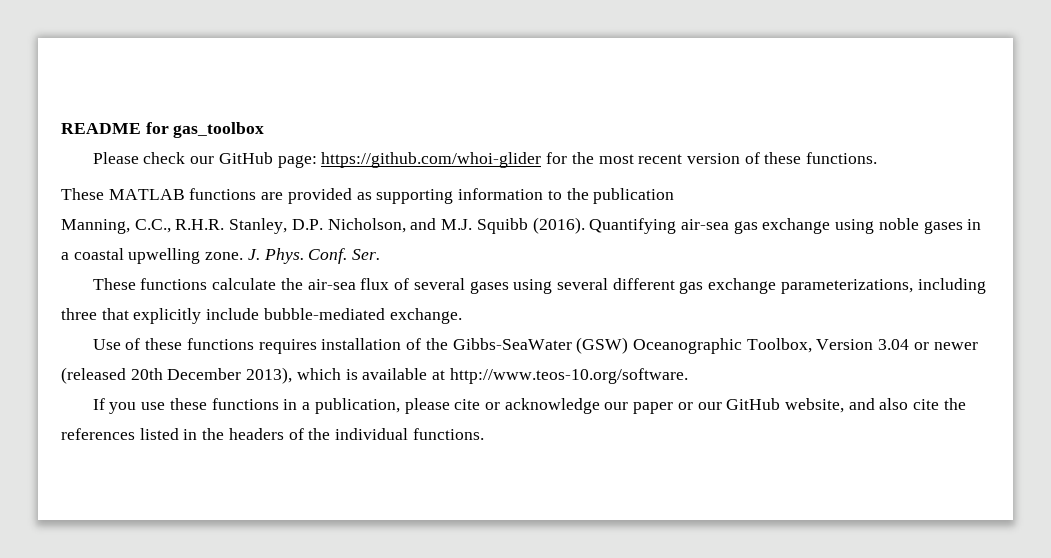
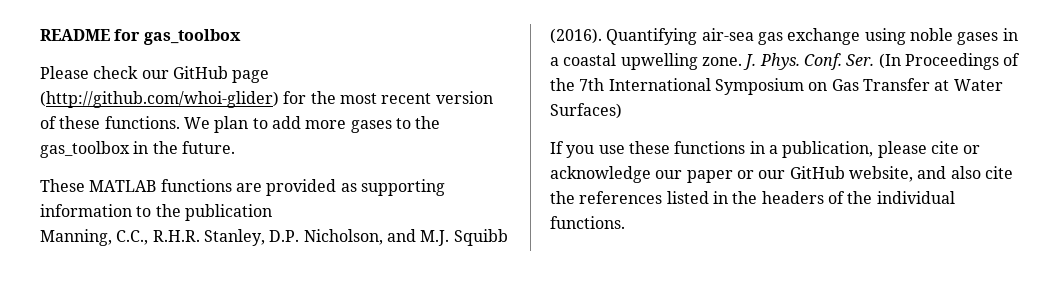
[277,152,542,168] page: https://github.com/whoi-glider -> [232,70,270,83] [40,91,279,108] page (http://github.com/whoi-glider)
(878, 158) none -> [183,116,441,133] [40,141,235,158] We plan to add more gases to the gas_toolbox in the future.
[92,278,986,294] [61,308,462,324] [92,337,978,354] [61,367,688,384] // These functions calculate the air-sea flux of several gases using several different gas exchange parameterizations, including three that explicitly include bubble-mediated exchange. // Use of these functions requires installation of the Gibbs-SeaWater (GSW) Oceanographic Toolbox, Version 3.04 or newer (released 20th December 2013), which is available at http://www.teos-10.org/software. -> [878,53,1021,70] [550,78,1003,95] [550,103,622,119] (In Proceedings of the 7th International Symposium on Gas Transfer at Water Surfaces)

